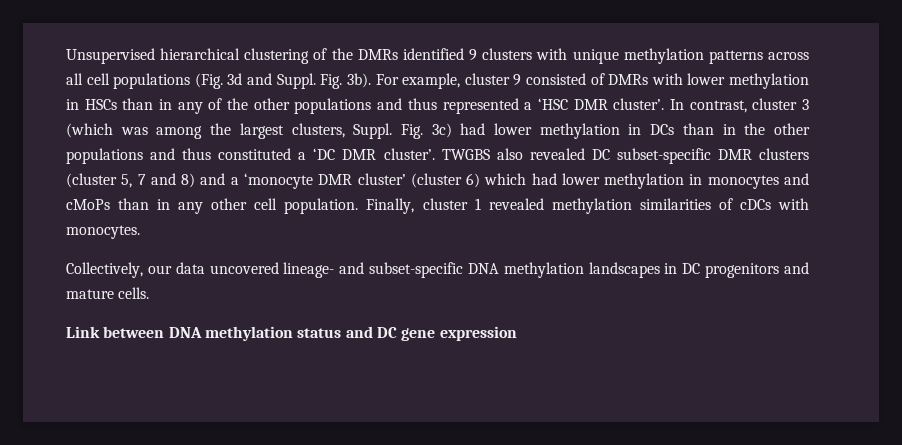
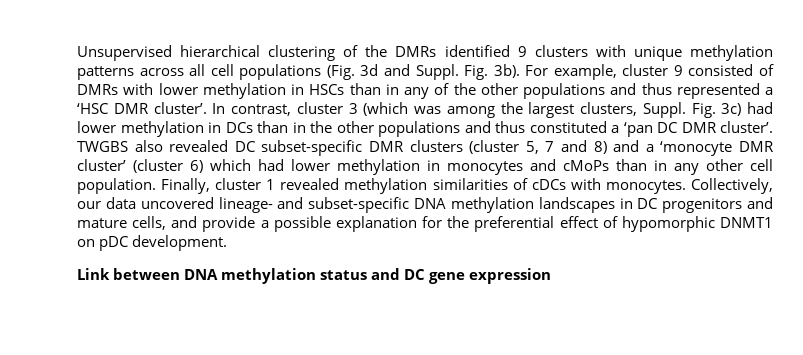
[313,148,336,160] ‘DC -> [623,122,678,137] ‘pan DC
(140, 232) // -> (686, 187) none
[118,287,150,299] cells. -> [132,216,773,232] [77,235,228,251] cells, and provide a possible explanation for the preferential effect of hypomorphic DNMT1 on pDC development.

